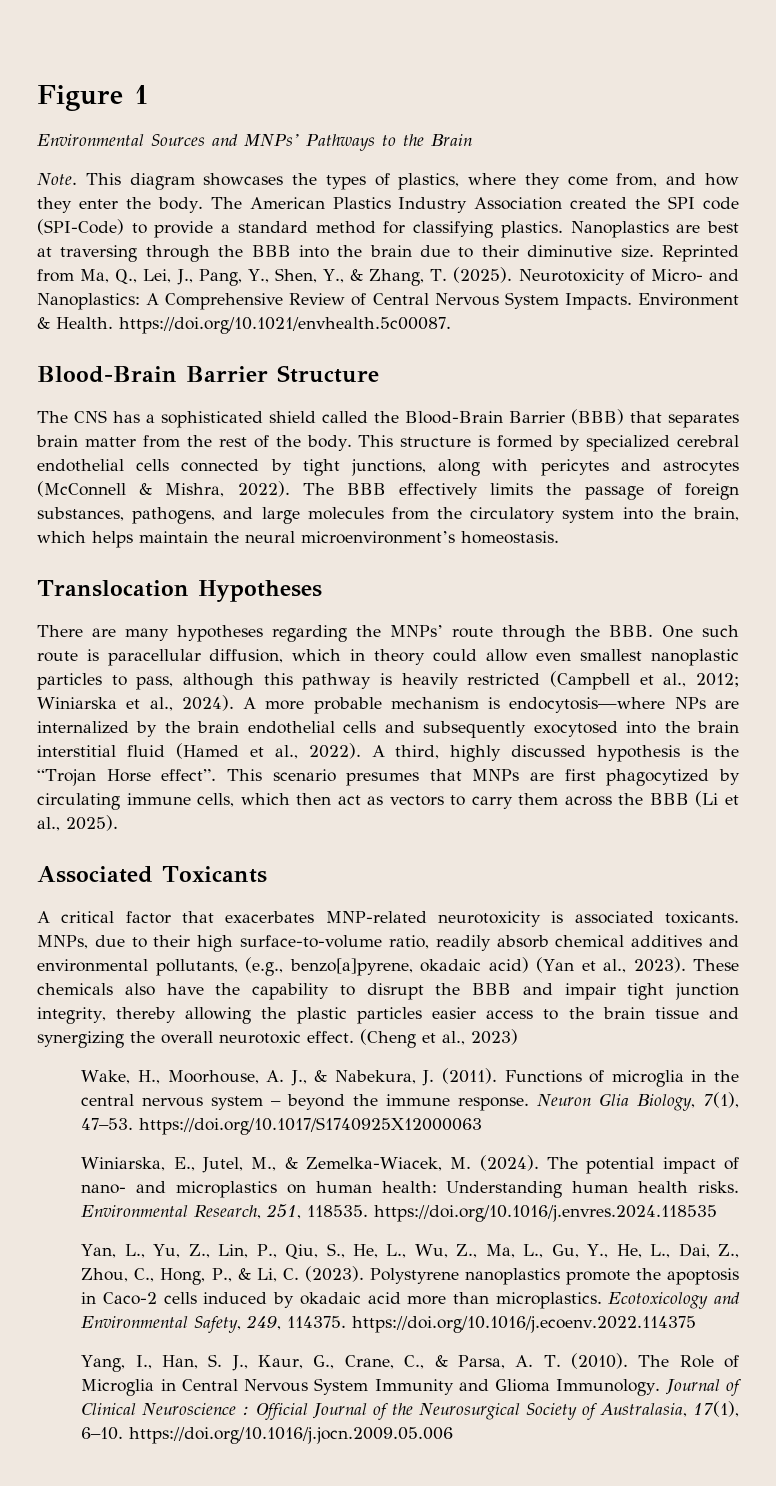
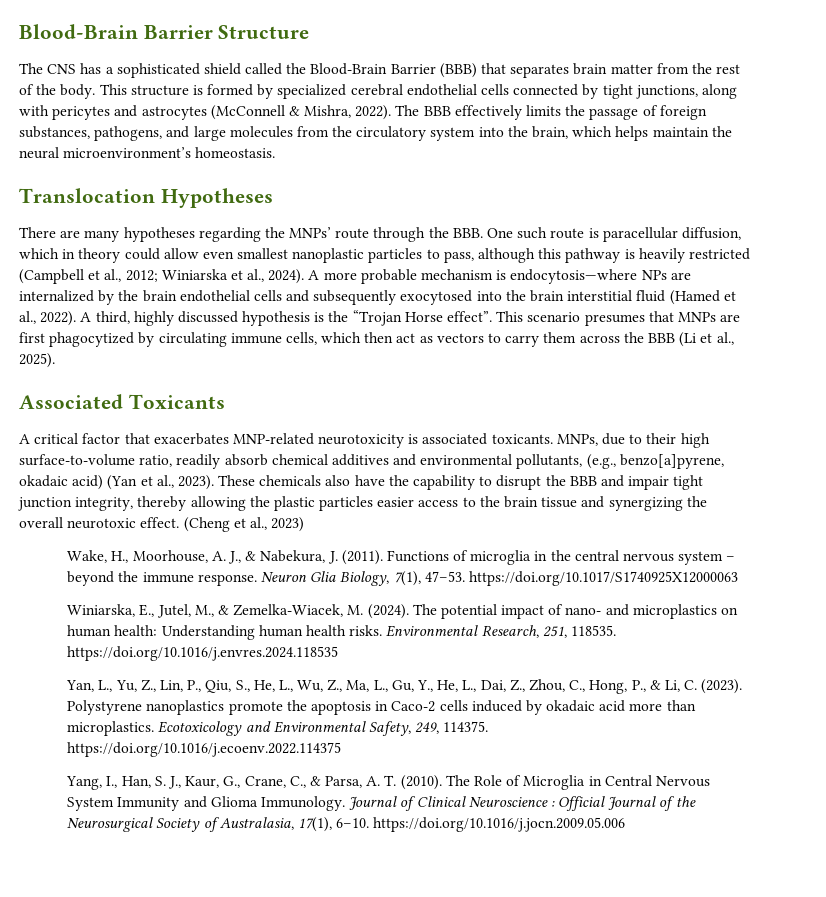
[37,85,149,111] [37,134,472,151] [37,173,739,190] [37,196,739,213] [37,219,740,238] [37,245,739,262] [37,267,739,286] [37,292,739,310] [37,317,451,334] Figure 1 // Environmental Sources and MNPs’ Pathways to the Brain // Note. This diagram showcases the types of plastics, where they come from, and how they enter the body. The American Plastics Industry Association created the SPI code (SPI-Code) to provide a standard method for classifying plastics. Nanoplastics are best at traversing through the BBB into the brain due to their diminutive size. Reprinted from Ma, Q., Lei, J., Pang, Y., Shen, Y., & Zhang, T. (2025). Neurotoxicity of Micro- and Nanoplastics: A Comprehensive Review of Central Nervous System Impacts. Environment & Health. https://doi.org/10.1021/envhealth.5c00087. // -> (19, 31) none

